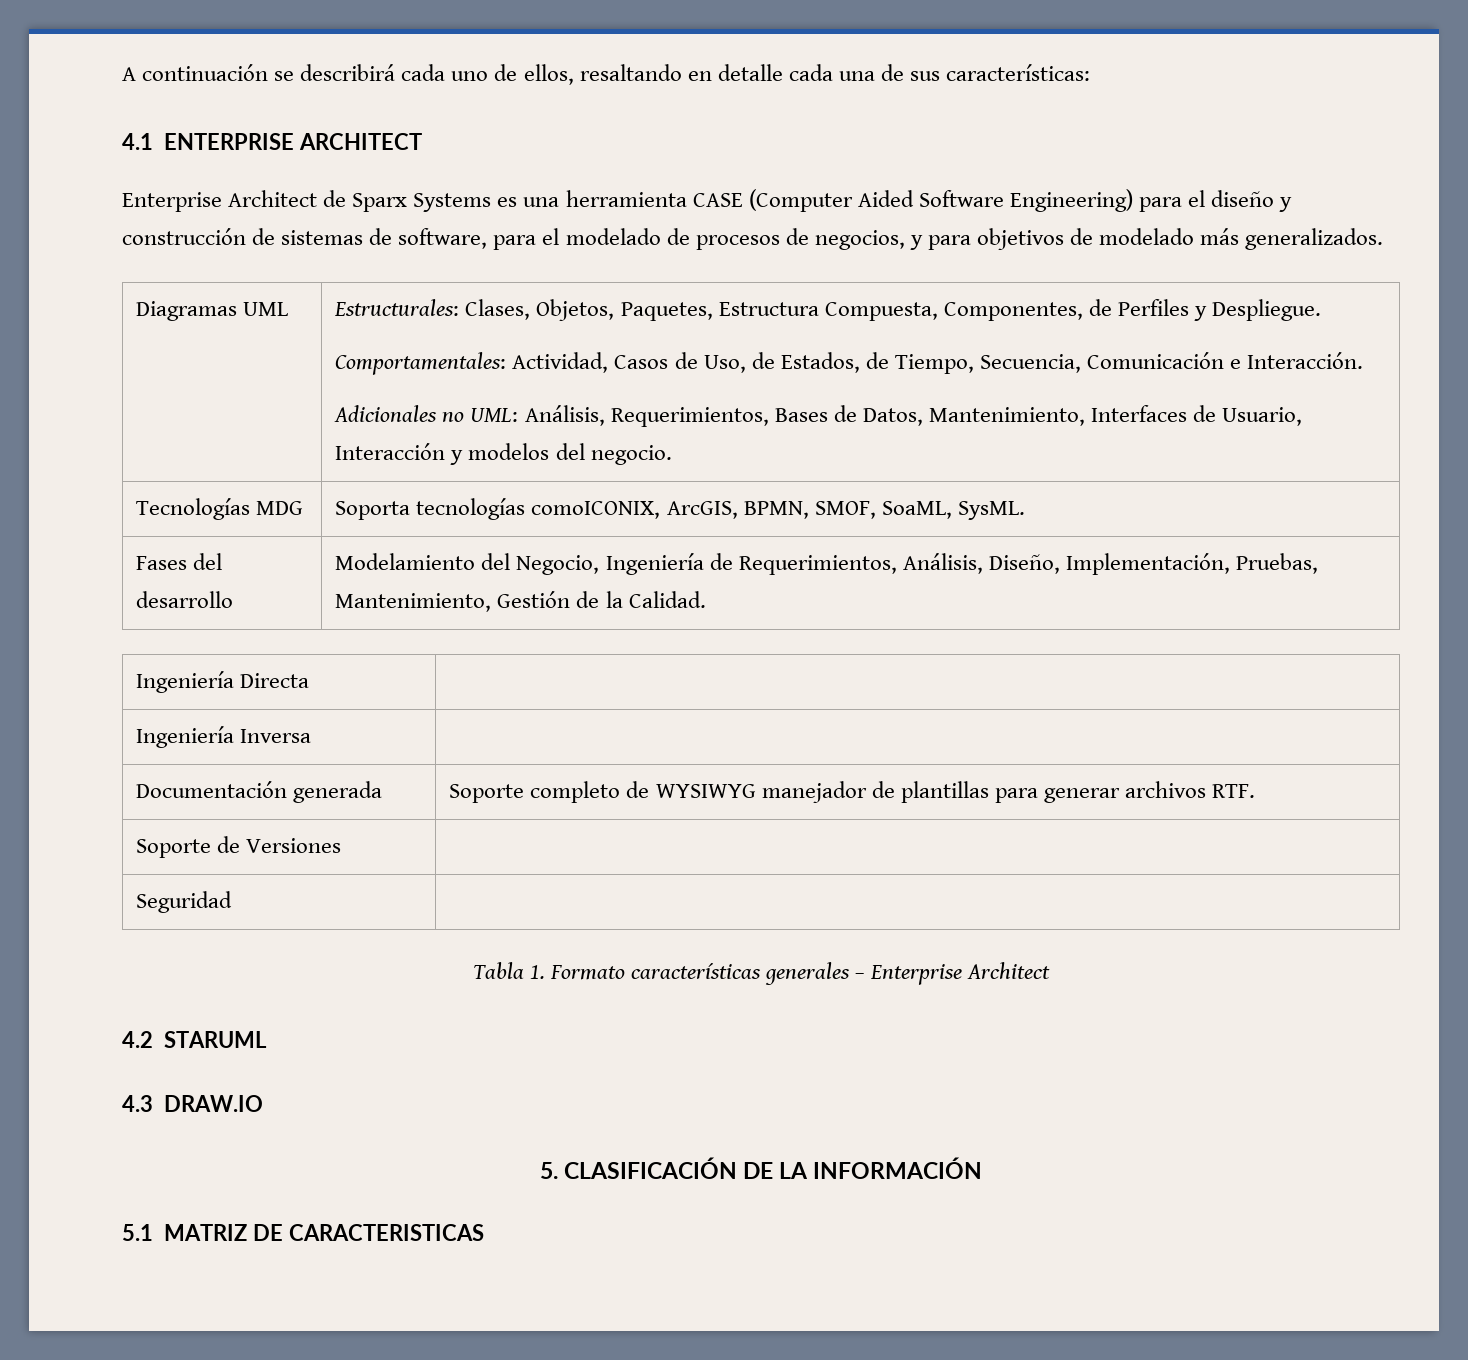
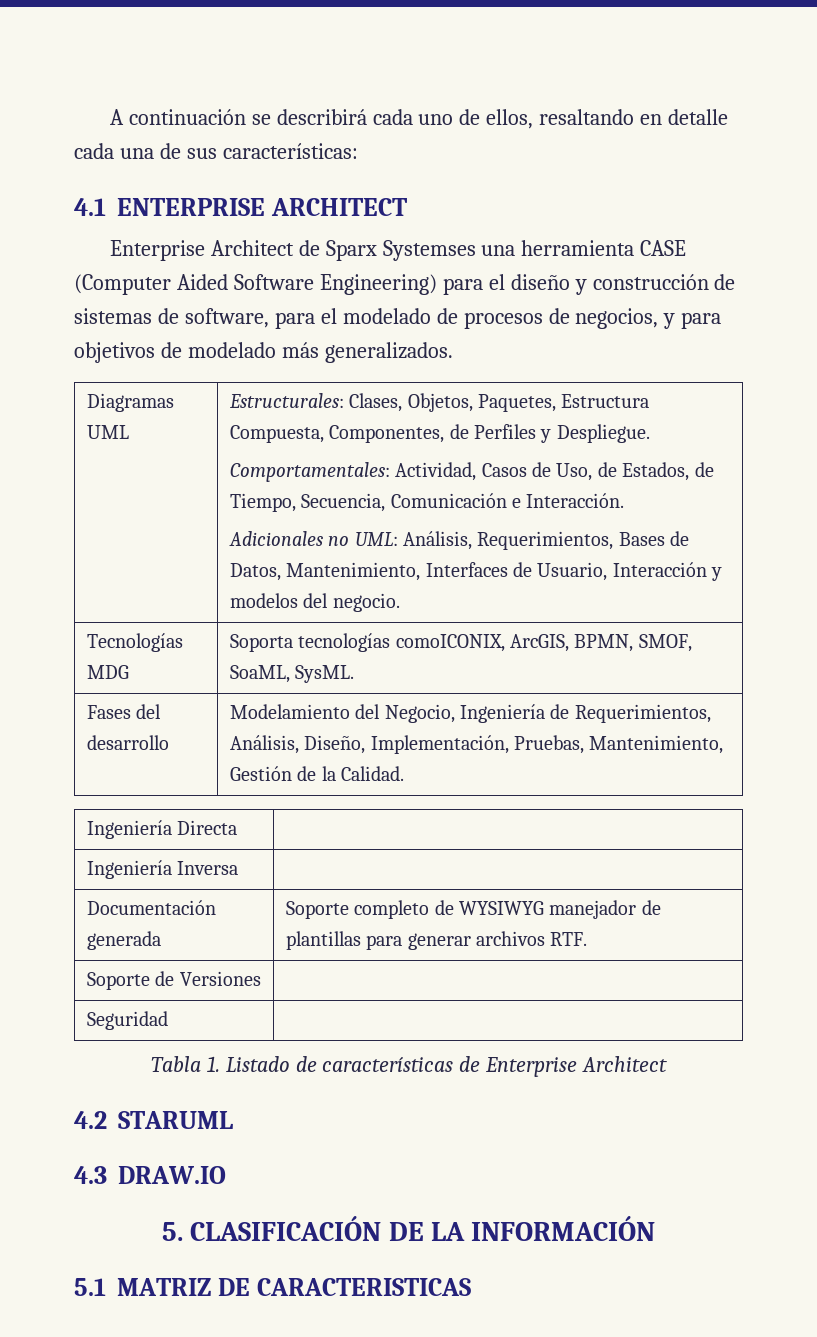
[413,193,518,212] Systems es -> [382,240,476,261] Systemses
[549,962,866,985] Formato características generales – -> [225,1056,481,1072] Listado de características de

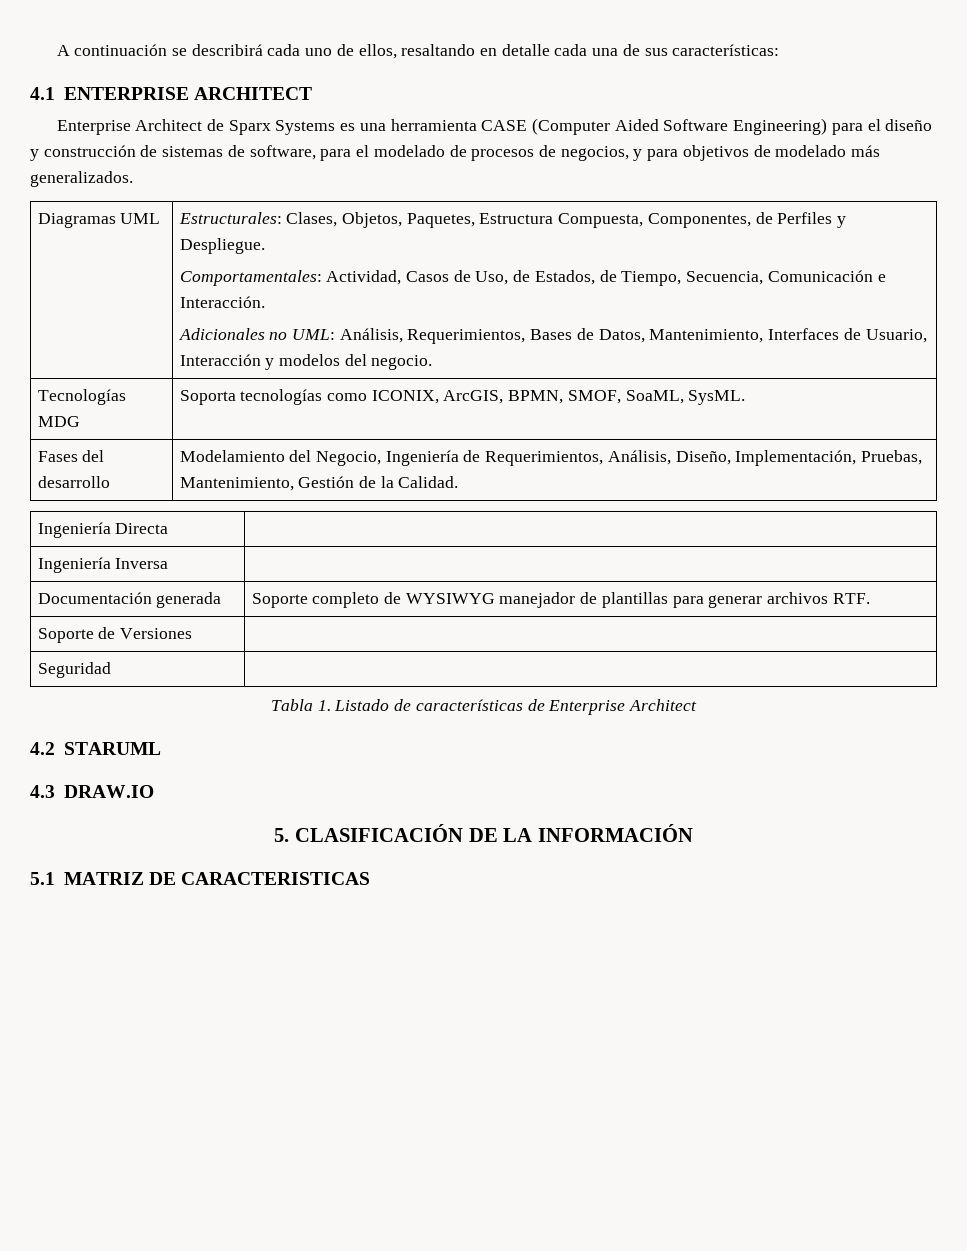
[382,240,476,261] Systemses -> [275,120,356,135] Systems es
[395,634,505,652] comoICONIX, -> [327,390,439,404] como ICONIX,

